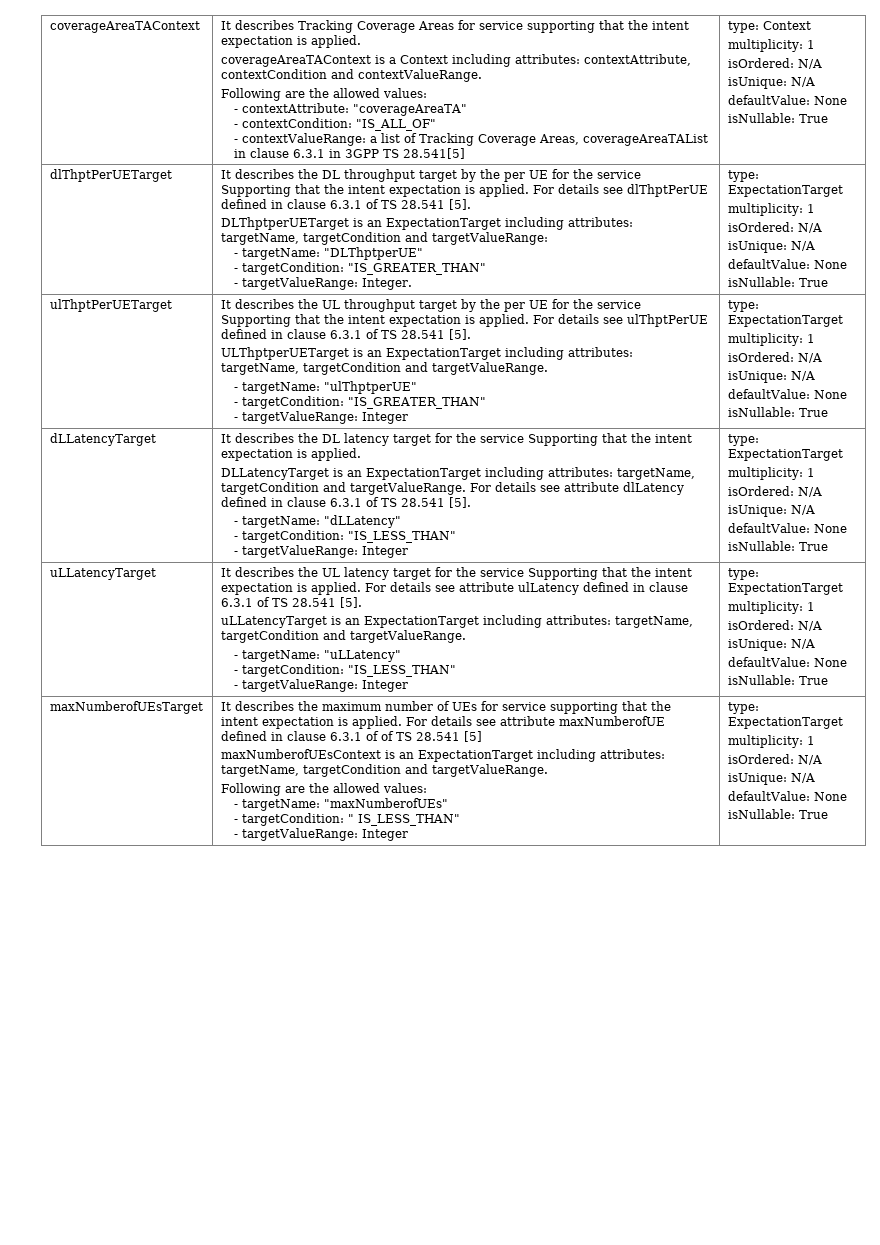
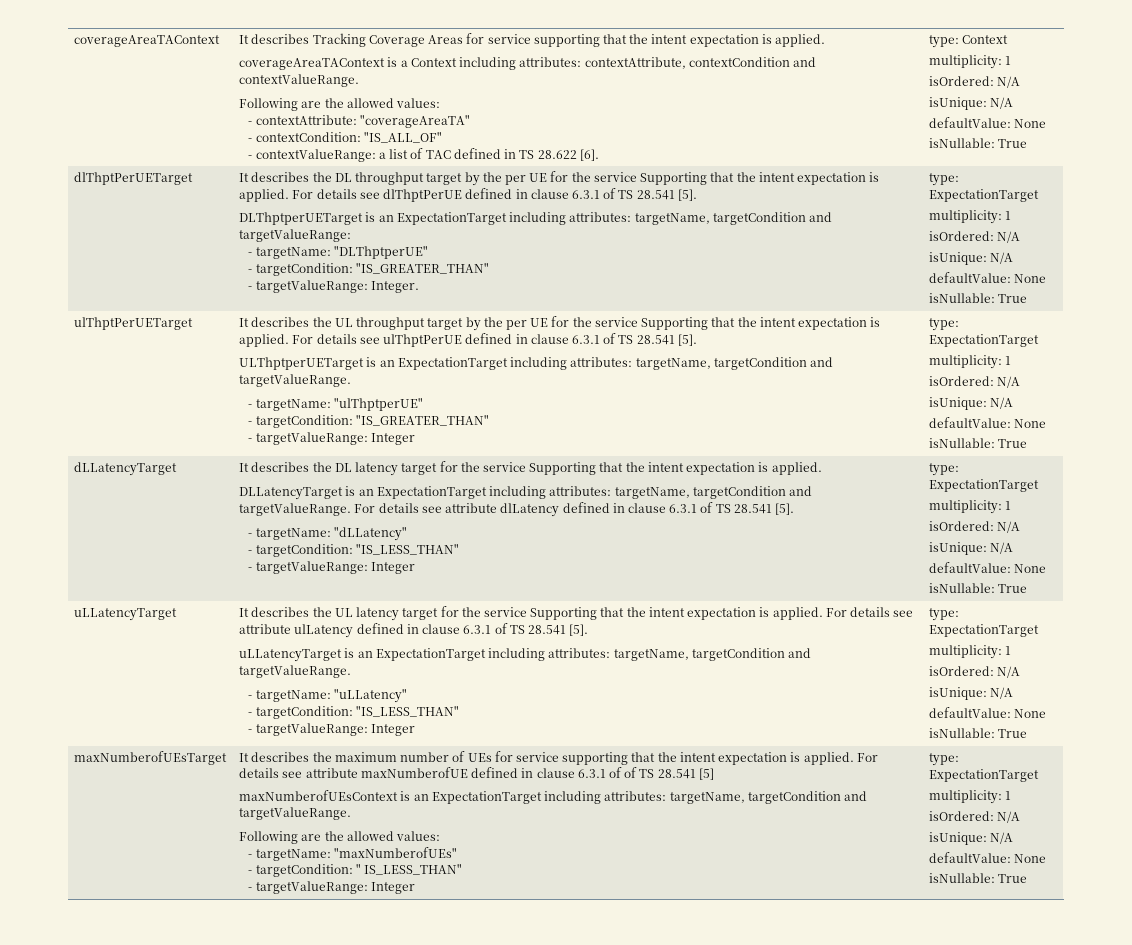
[418,133,708,146] [233,148,465,159] Tracking Coverage Areas, coverageAreaTAList in clause 6.3.1 in 3GPP TS 28.541[5] -> [425,148,599,161] TAC defined in TS 28.622 [6].

